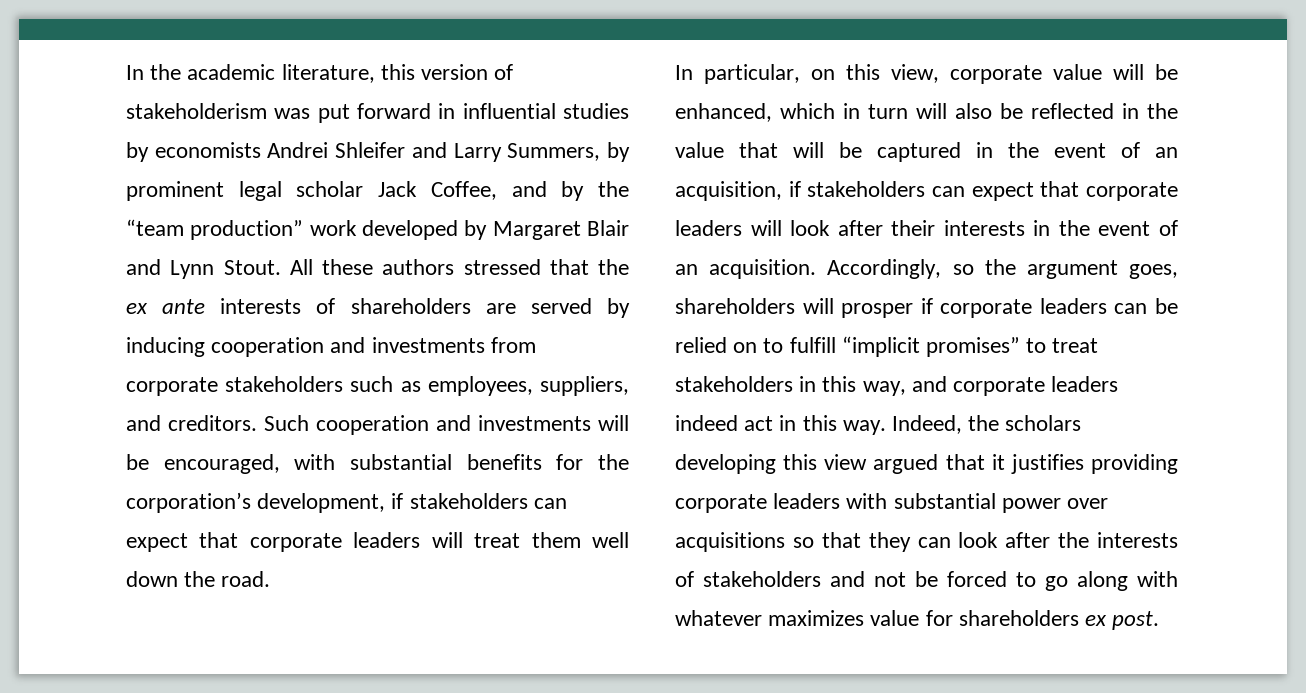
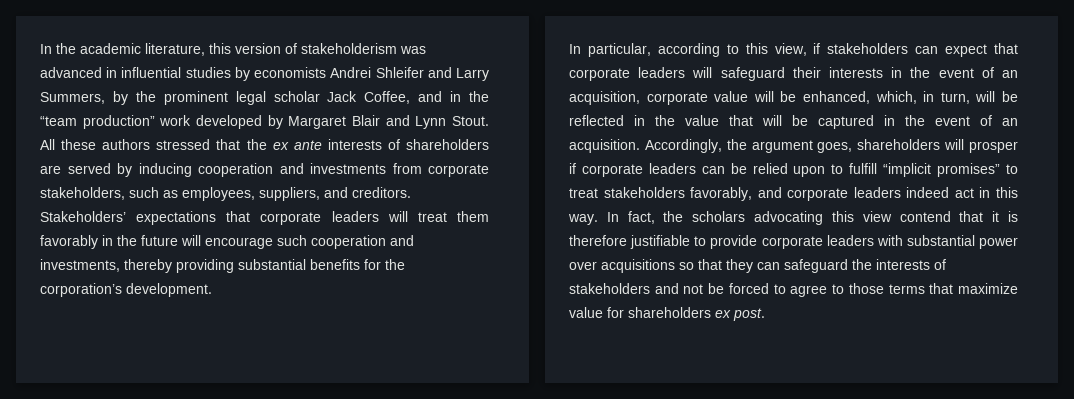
[317,103,431,123] put forward -> [40,67,102,78] advanced
(630, 152) none -> [135,91,156,102] the
[561,181,585,201] by -> [450,91,462,102] in
[225,376,344,392] stakeholders -> [40,187,125,200] stakeholders,
[264,415,629,435] [126,454,336,474] Such cooperation and investments will be encouraged, with -> [40,211,490,225] [40,235,414,249] [40,259,234,273] Stakeholders’ expectations that corporate leaders will treat them favorably in the future will encourage such cooperation and investments, thereby providing
[257,493,567,513] [126,532,629,552] [126,571,271,587] [675,64,939,84] development, if stakeholders can expect that corporate leaders will treat them well down the road. // In particular, on this view, -> [126,283,212,297] [569,43,1018,57] [569,67,1018,81] [569,91,640,105] development. // In particular, according to this view, if stakeholders can expect that corporate leaders will safeguard their interests in the event of an acquisition,
[780,103,992,119] which in turn will also -> [875,91,996,104] which, in turn, will
[675,181,1178,201] [675,220,1178,236] [675,264,698,275] acquisition, if stakeholders can expect that corporate leaders will look after their interests in the event of an -> (1018, 122) none
[952,264,974,275] so -> (722, 146) none
[733,342,758,353] on -> [793,166,826,177] upon
[799,376,906,396] in this way, -> [690,187,753,201] favorably,
[892,415,963,434] Indeed, -> [606,211,655,224] In fact,
[675,454,776,474] developing -> [754,211,824,225] advocating
[873,454,939,474] argued -> [899,211,951,222] contend
[1010,454,1178,474] justifies providing -> [1008,211,1018,222] [569,235,758,249] is therefore justifiable to provide
[958,532,1051,548] look after -> [784,259,848,273] safeguard
[1045,571,1178,591] [675,610,865,626] go along with whatever maximizes -> [790,283,1019,297] agree to those terms that maximize

